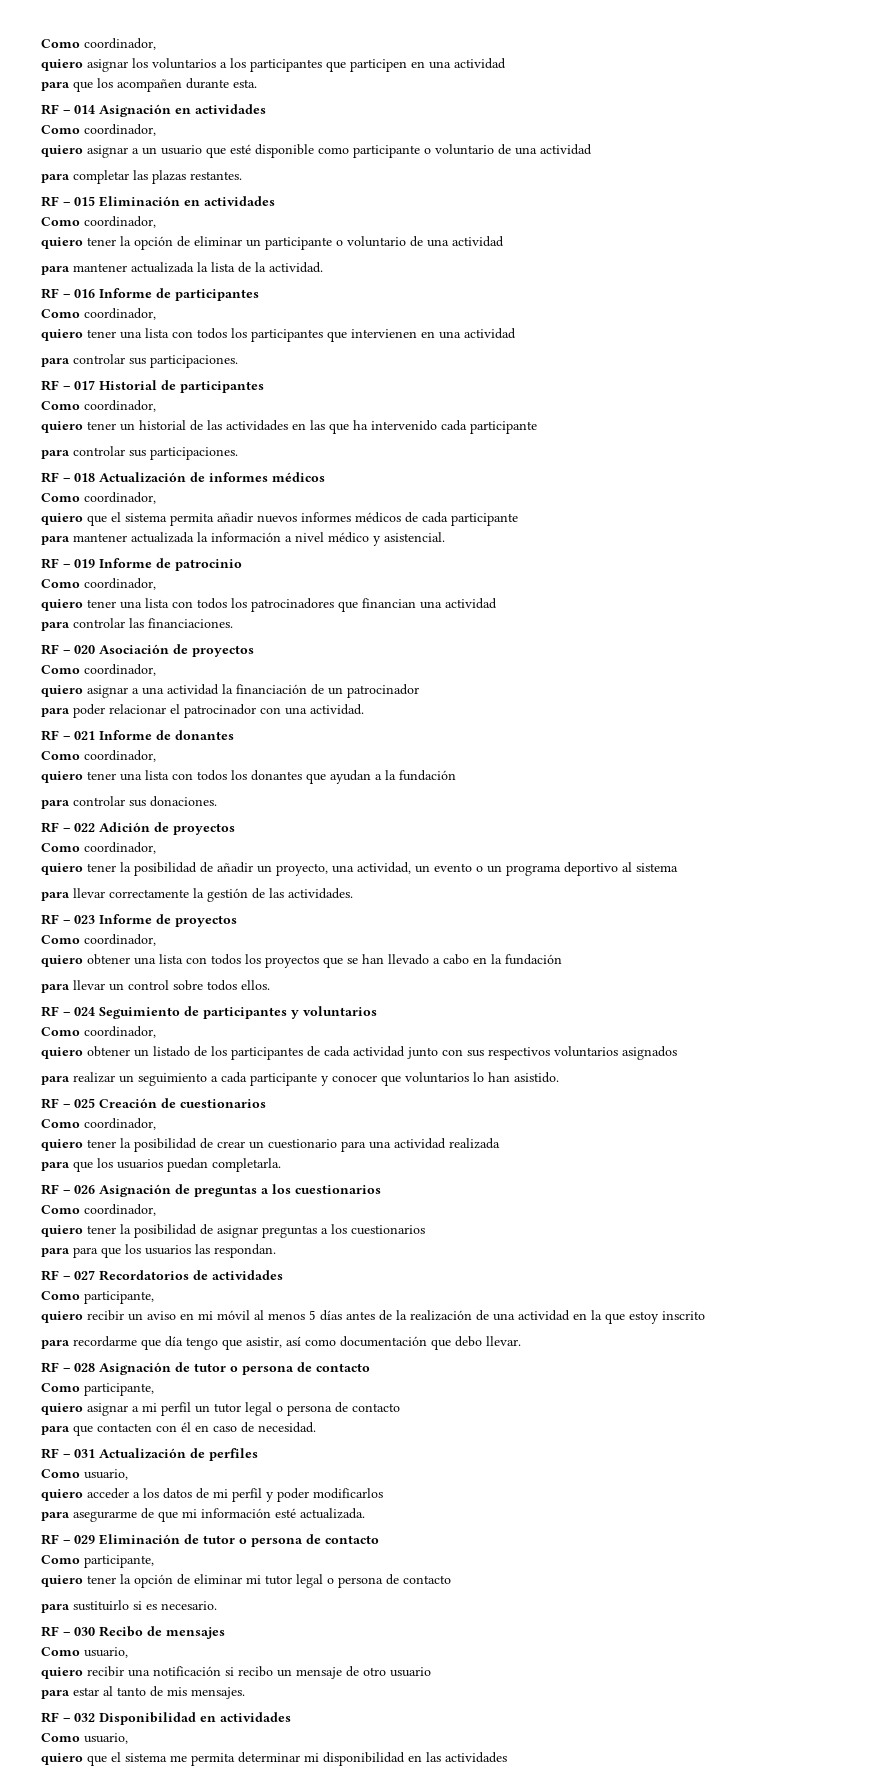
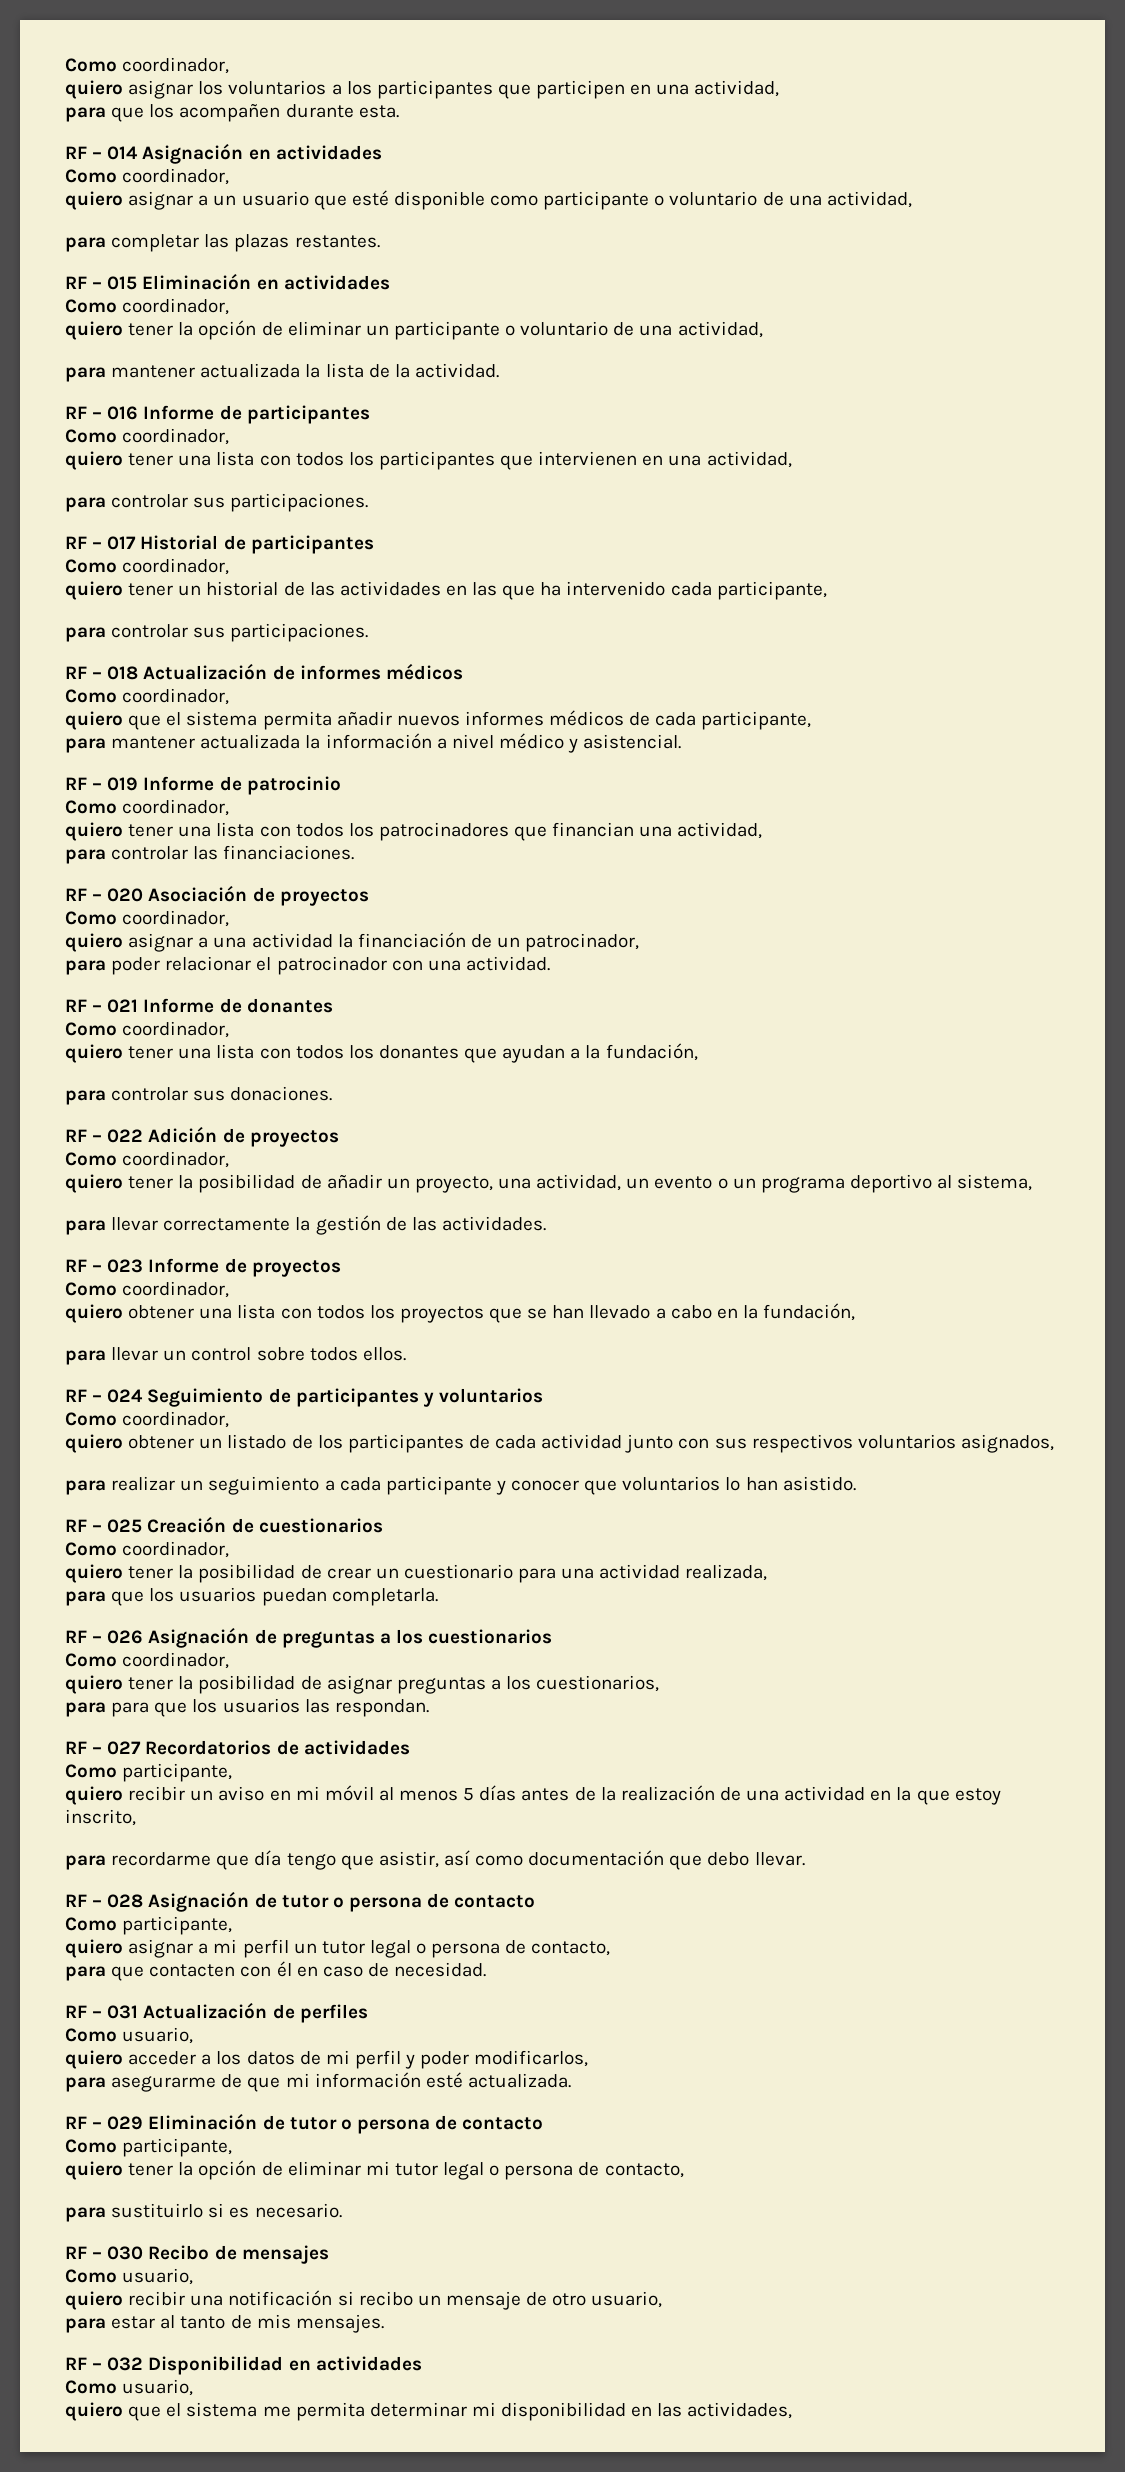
[454,58,506,69] actividad -> [694,80,780,97] actividad,
[540,144,592,155] actividad -> [826,191,912,208] actividad,
[452,236,504,247] actividad -> [677,321,763,338] actividad,
[464,328,516,339] actividad -> [706,451,792,468] actividad,
[470,421,537,434] participante -> [716,581,827,600] participante,
[451,513,518,526] participante -> [701,711,812,730] participante,
[445,598,497,609] actividad -> [677,822,763,839] actividad,
[347,684,419,698] patrocinador -> [525,933,640,952] patrocinador,
[399,770,456,781] fundación -> [605,1043,698,1061] fundación,
[636,863,678,872] sistema -> [957,1174,1033,1191] sistema,
[505,954,562,965] fundación -> [763,1303,856,1321] fundación,
[622,1046,677,1060] asignados -> [960,1434,1054,1453] asignados,
[449,1138,500,1149] realizada -> [685,1564,768,1581] realizada,
[351,1225,425,1235] cuestionarios -> [536,1675,660,1692] cuestionarios,
[662,1311,705,1320] inscrito -> [65,1809,136,1826] inscrito,
[352,1403,400,1412] contacto -> [531,1941,611,1956] contacto,
[313,1488,383,1499] modificarlos -> [474,2050,589,2067] modificarlos,
[403,1575,451,1584] contacto -> [604,2163,684,2178] contacto,
[390,1667,431,1677] usuario -> [591,2291,663,2308] usuario,
[445,1752,507,1763] actividades -> [687,2402,793,2419] actividades,

